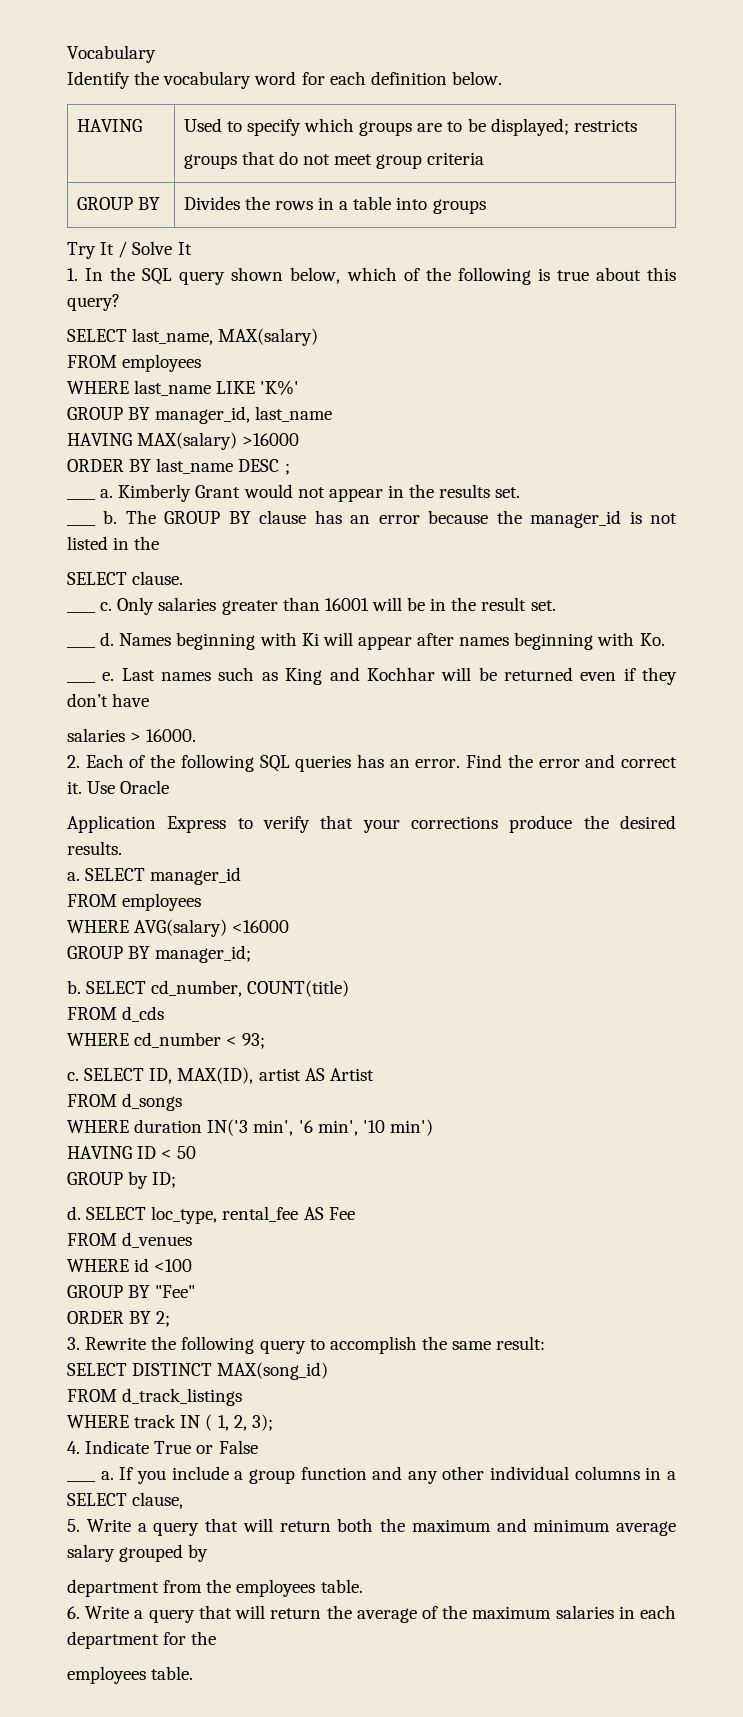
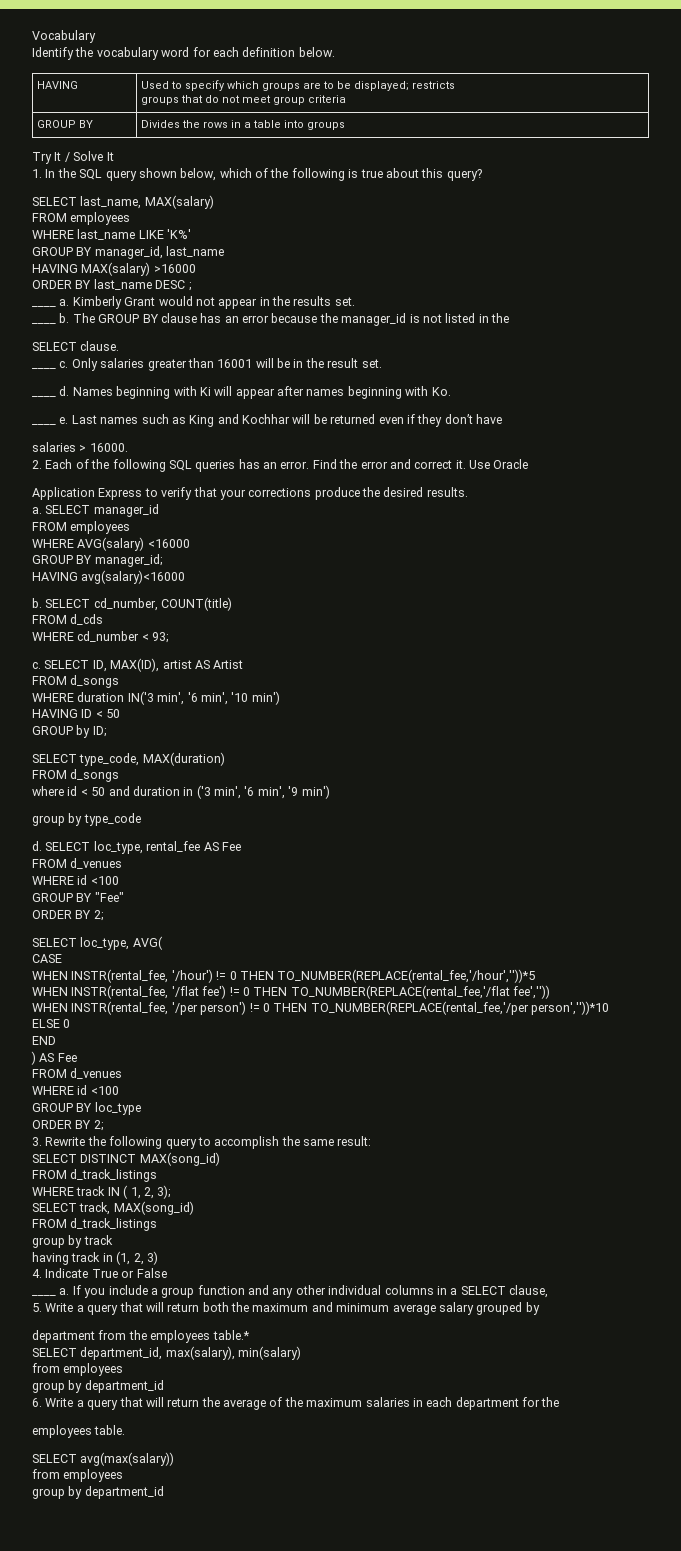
(252, 954) none -> [32,570,186,584] // HAVING avg(salary)<16000
(177, 1180) none -> [32,752,225,766] [32,769,120,782] [32,785,330,799] [32,813,141,826] // SELECT type_code, MAX(duration) // FROM d_songs // where id < 50 and duration in ('3 min', '6 min', '9 min') // group by type_code
(171, 1319) none -> [32,936,163,950] [32,954,62,963] [32,969,536,983] [32,985,550,999] [32,1001,609,1015] [32,1019,71,1028] [32,1036,56,1045] [31,1051,77,1065] [32,1068,123,1079] [32,1085,119,1095] [32,1102,141,1115] [32,1120,104,1131] // SELECT loc_type, AVG( // CASE // WHEN INSTR(rental_fee, '/hour') != 0 THEN TO_NUMBER(REPLACE(rental_fee,'/hour',''))*5 // WHEN INSTR(rental_fee, '/flat fee') != 0 THEN TO_NUMBER(REPLACE(rental_fee,'/flat fee','')) // WHEN INSTR(rental_fee, '/per person') != 0 THEN TO_NUMBER(REPLACE(rental_fee,'/per person',''))*10 // ELSE 0 // END // ) AS Fee // FROM d_venues // WHERE id <100 // GROUP BY loc_type // ORDER BY 2;
(273, 1422) none -> [32,1201,194,1215] [32,1218,158,1231] [32,1235,113,1248] [32,1251,158,1265] // SELECT track, MAX(song_id) // FROM d_track_listings // group by track // having track in (1, 2, 3)
[320,1579,363,1593] table. -> [212,1330,250,1340] [32,1346,302,1360] [32,1363,124,1376] [32,1380,164,1393] table.* // SELECT department_id, max(salary), min(salary) // from employees // group by department_id
(194, 1673) none -> [32,1452,175,1466] [32,1469,124,1482] [32,1486,164,1499] // SELECT avg(max(salary)) // from employees // group by department_id

